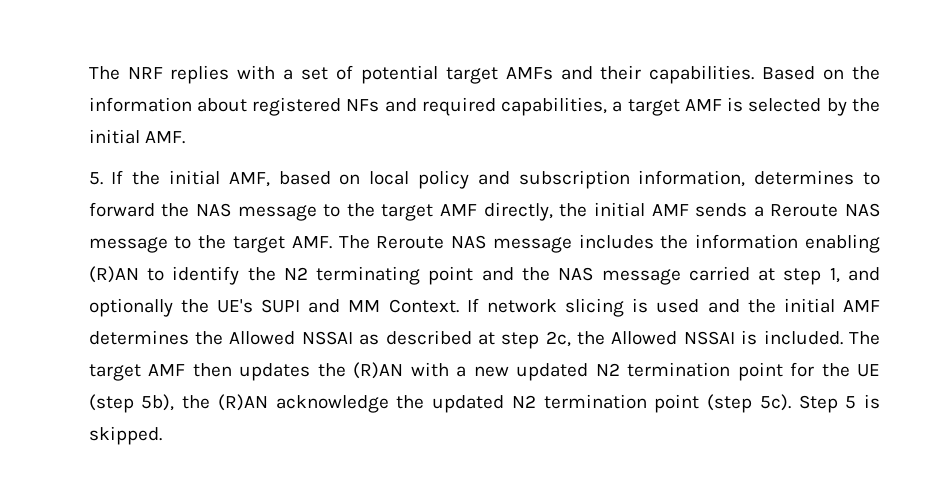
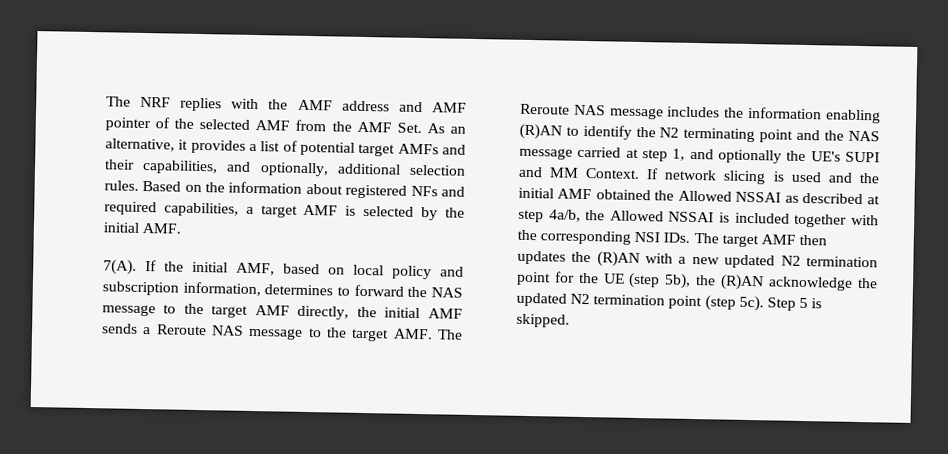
[283,67,329,80] a set -> [268,99,467,113] [104,117,467,134] [104,138,281,154] the AMF address and AMF pointer of the selected AMF from the AMF Set. As an alternative, it provides a list
[649,65,755,84] capabilities. -> [142,159,466,177] [103,180,139,191] capabilities, and optionally, additional selection rules.
[88,172,103,185] 5. -> [102,259,137,275] 7(A).
[88,330,189,345] determines -> [595,189,651,201] obtained
[545,331,571,347] 2c, -> [548,209,581,222] 4a/b,
[763,330,843,345] included. -> [734,212,879,228] [516,229,691,245] included together with the corresponding NSI IDs.

